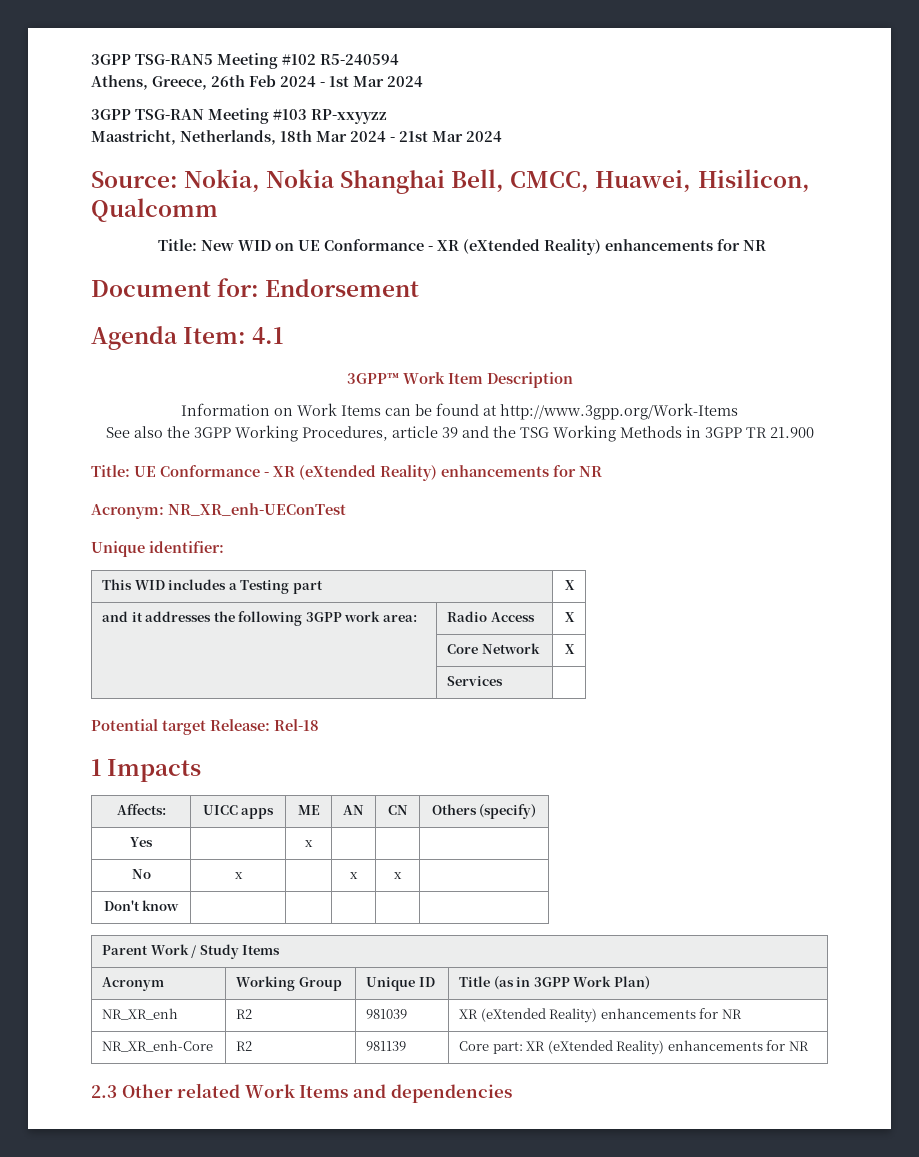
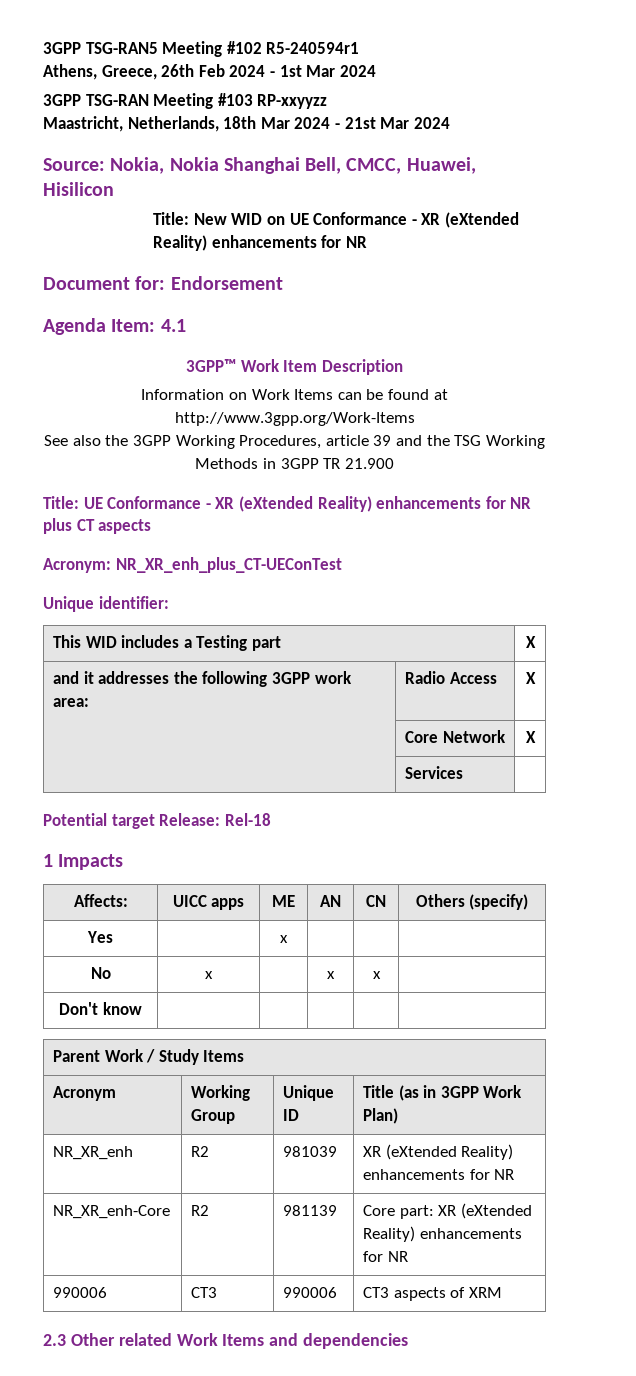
[320,54,399,65] R5-240594 -> [266,42,360,54] R5-240594r1
[697,169,810,192] [91,198,218,222] Hisilicon, Qualcomm -> [43,182,114,196] Hisilicon
(602, 471) none -> [43,518,152,534] plus CT aspects
[168,503,346,516] NR_XR_enh-UEConTest -> [115,557,342,573] NR_XR_enh_plus_CT-UEConTest
(809, 1046) none -> [53,1287,108,1298] [191,1287,218,1298] [283,1287,338,1298] [363,1287,502,1301] // 990006 | CT3 | 990006 | CT3 aspects of XRM

